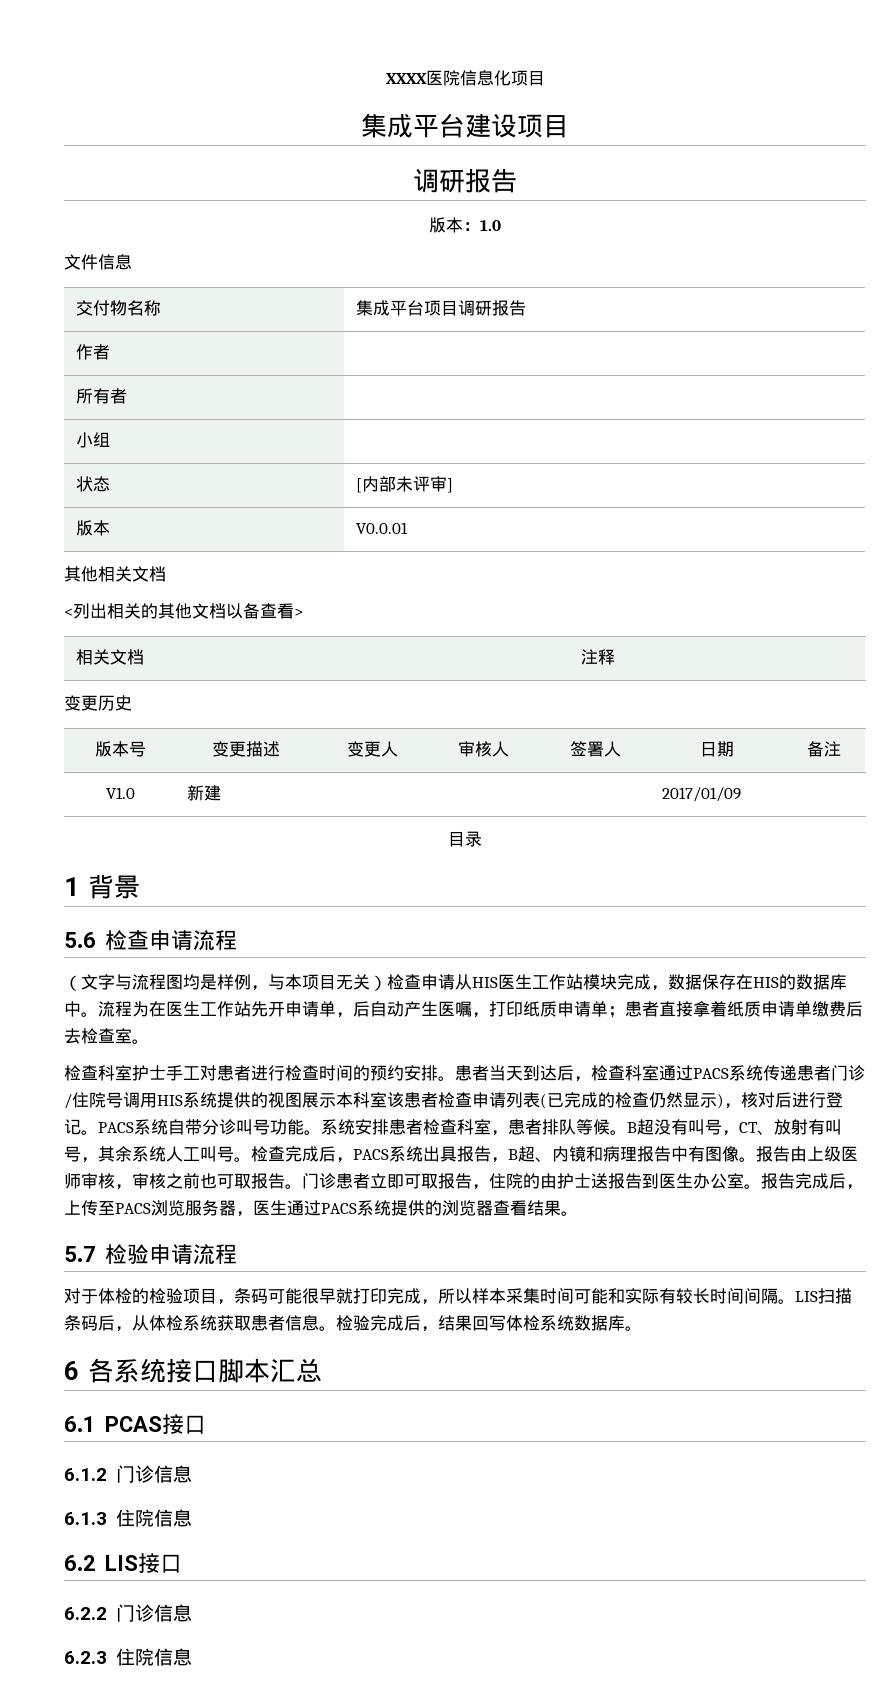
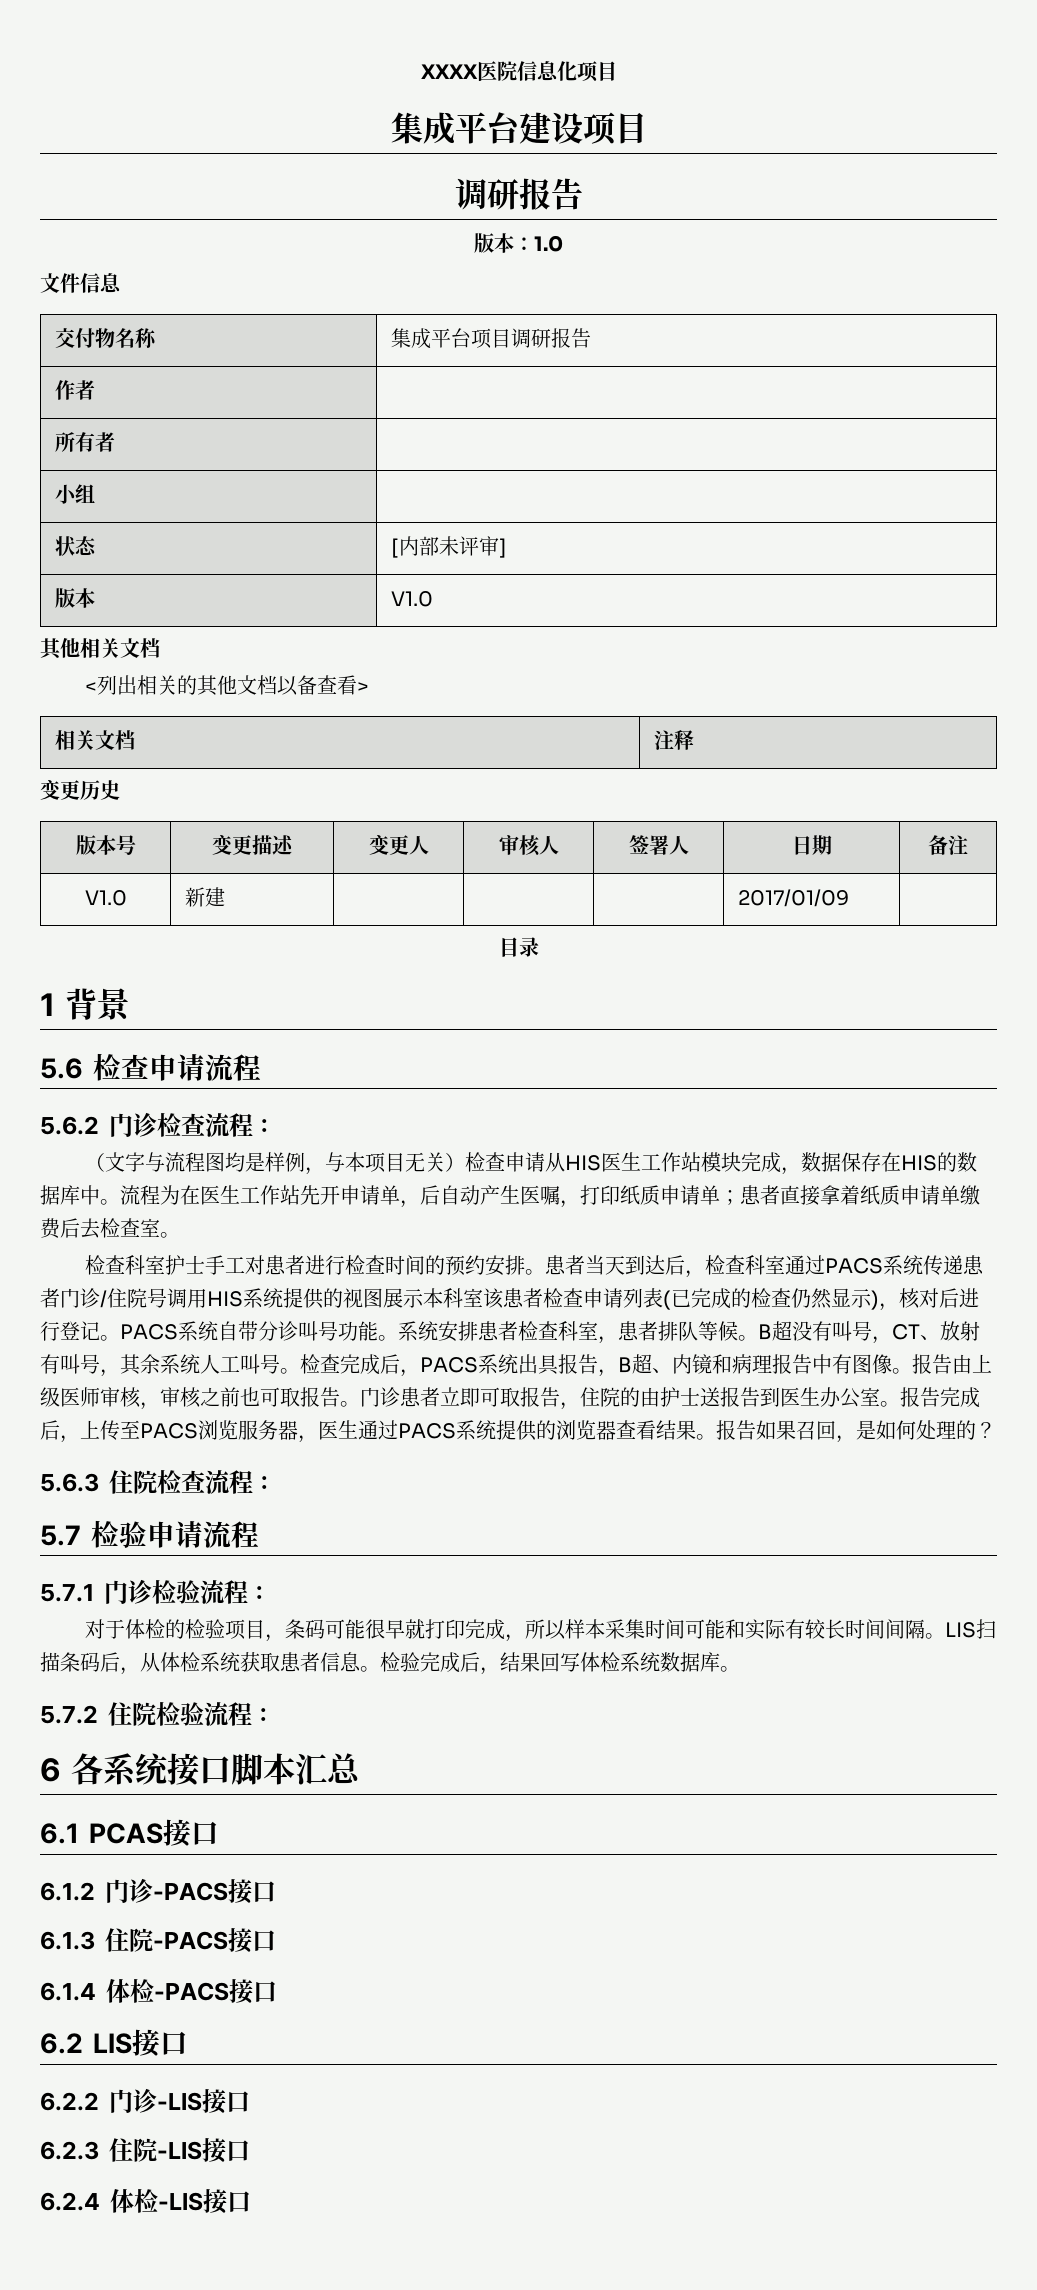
[355,522,408,534] V0.0.01 -> [391,591,434,607] V1.0
(237, 940) none -> [40,1112,276,1137] // 5.6.2门诊检查流程：
(578, 1213) none -> [716,1420,996,1443] [40,1470,276,1494] 报告如果召回，是如何处理的？ // 5.6.3住院检查流程：
(237, 1254) none -> [40,1579,271,1604] // 5.7.1门诊检验流程：
(642, 1328) none -> [40,1702,275,1726] // 5.7.2住院检验流程：
[153,1465,192,1483] 信息 -> [153,1879,276,1904] -PACS接口
[153,1509,192,1527] 信息 -> [153,1928,276,1953] [40,1978,277,2004] -PACS接口 // 6.1.4体检-PACS接口
[153,1604,192,1622] 信息 -> [157,2089,250,2114] -LIS接口
[153,1648,192,1666] 信息 -> [157,2138,250,2163] [40,2188,251,2214] -LIS接口 // 6.2.4体检-LIS接口

